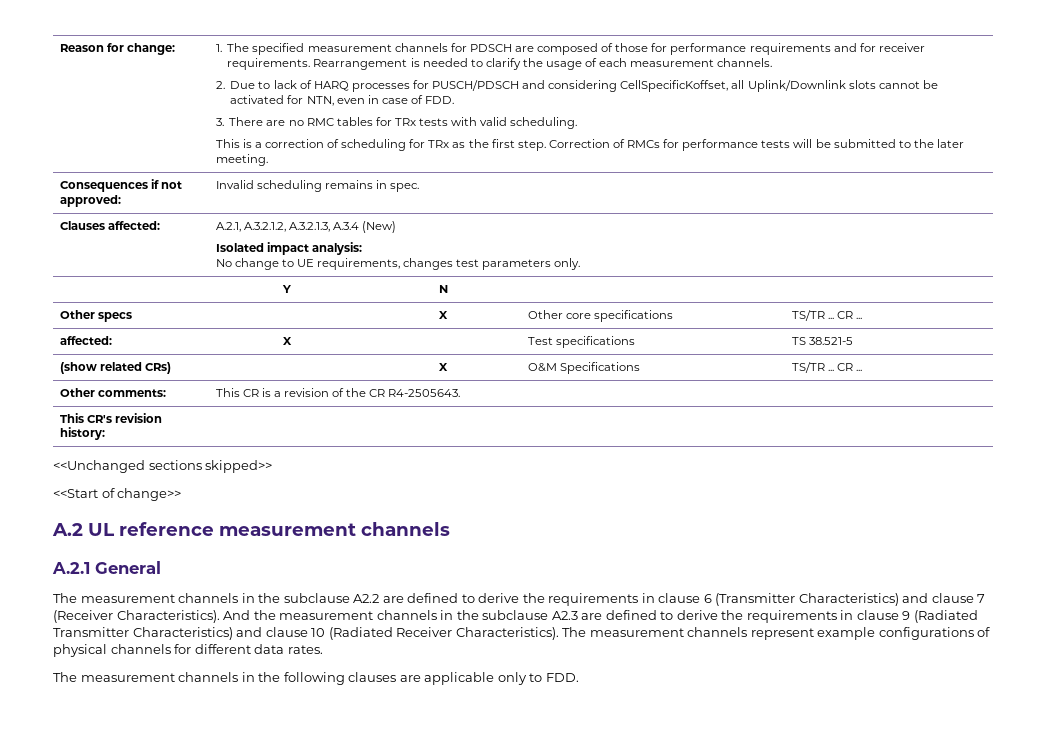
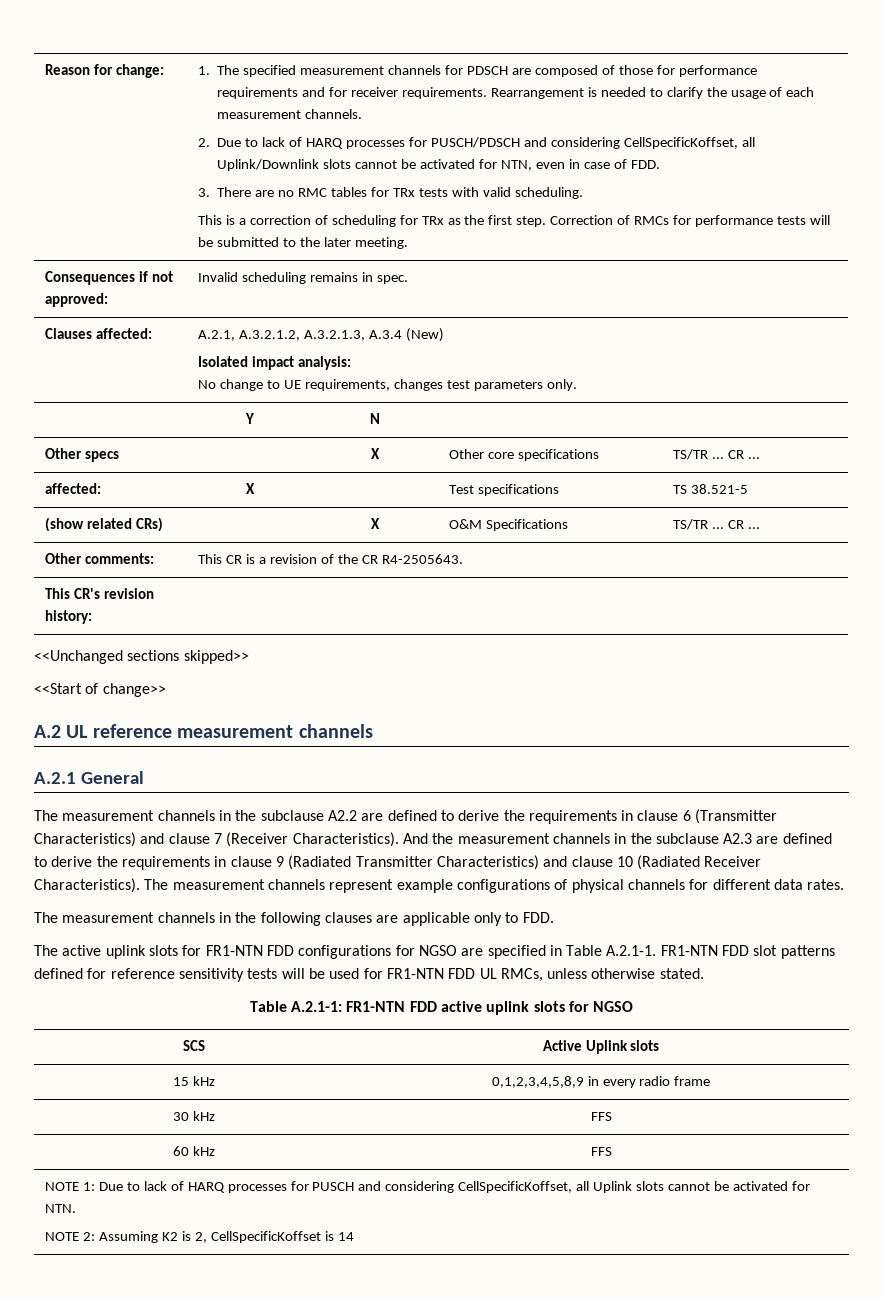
(579, 677) none -> [34,945,835,959] [34,968,704,982] [249,1001,634,1015] [183,1040,205,1051] [542,1040,660,1054] [173,1076,215,1086] [491,1076,711,1088] [173,1111,215,1121] [590,1112,612,1121] [173,1146,215,1156] [590,1147,612,1156] [45,1181,810,1193] [45,1204,77,1213] [45,1231,354,1243] // The active uplink slots for FR1-NTN FDD configurations for NGSO are specified in Table A.2.1-1. FR1-NTN FDD slot patterns defined for reference sensitivity tests will be used for FR1-NTN FDD UL RMCs, unless otherwise stated. // Table A.2.1-1: FR1-NTN FDD active uplink slots for NGSO // SCS | Active Uplink slots // 15 kHz | 0,1,2,3,4,5,8,9 in every radio frame // 30 kHz | FFS // 60 kHz | FFS // NOTE 1: Due to lack of HARQ processes for PUSCH and considering CellSpecificKoffset, all Uplink slots cannot be activated for NTN. // NOTE 2: Assuming K2 is 2, CellSpecificKoffset is 14

